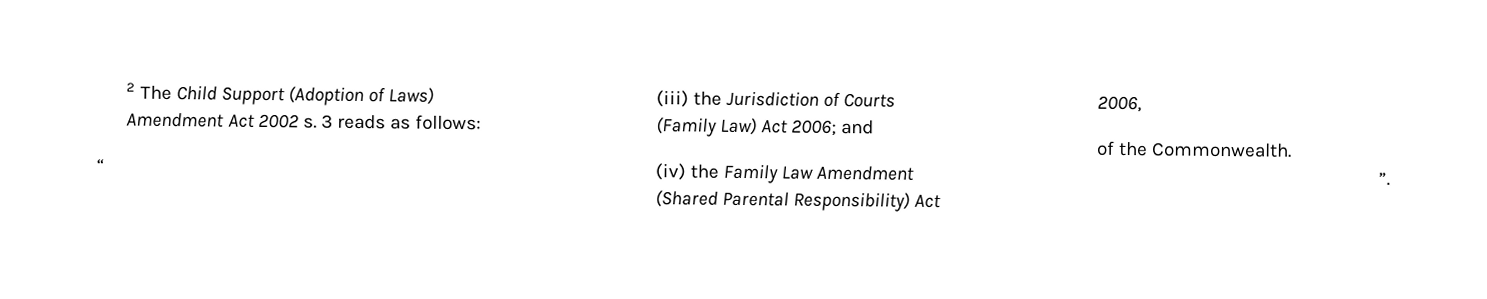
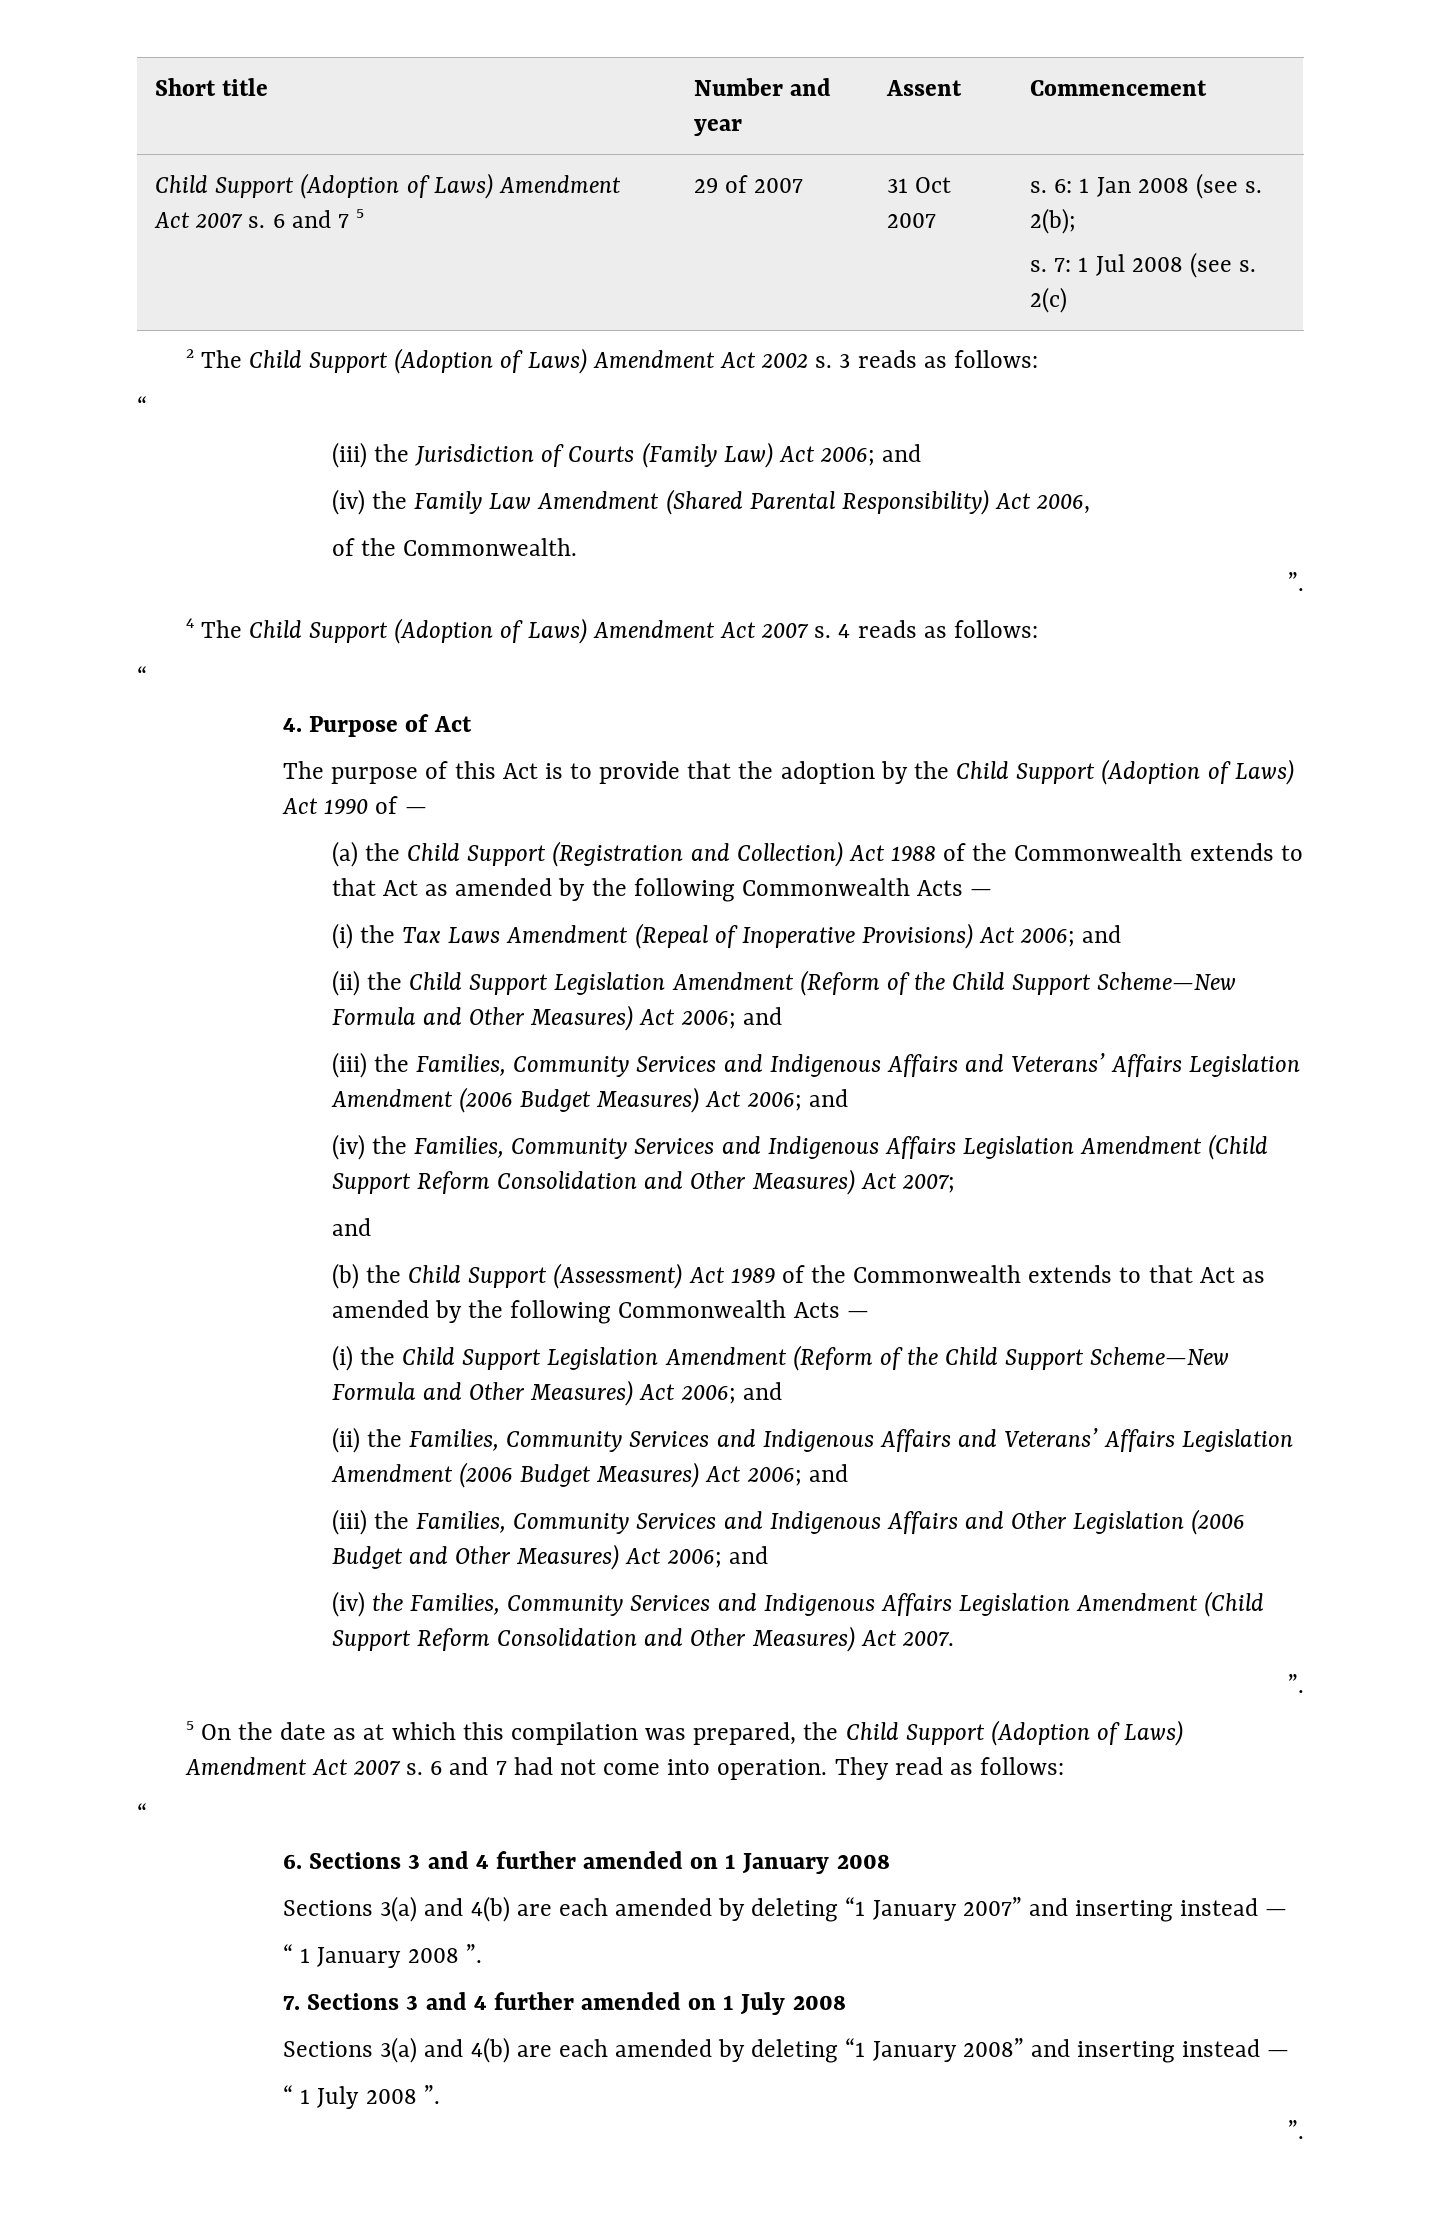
(126, 87) none -> [155,78,269,96] [694,78,832,96] [694,119,743,136] [886,80,963,96] [1030,80,1208,96] [155,173,621,199] [154,209,365,228] [694,175,804,193] [887,177,952,193] [887,213,937,228] [1030,173,1263,199] [1030,208,1077,234] [1030,252,1257,278] [1030,287,1068,313] Short title | Number and year | Assent | Commencement // Child Support (Adoption of Laws) Amendment Act 2007 s. 6 and 7 5 | 29 of 2007 | 31 Oct 2007 | s. 6: 1 Jan 2008 (see s. 2(b); // s. 7: 1 Jul 2008 (see s. 2(c) //
(1390, 179) none -> [185,618,1038,644] [137,666,147,685] [283,714,472,737] [283,759,1294,785] [282,796,427,814] [331,841,1303,867] [331,878,993,902] [331,923,1122,949] [331,970,1237,996] [331,1005,782,1031] [331,1052,1301,1078] [330,1087,848,1113] [331,1134,1269,1160] [331,1169,955,1195] [331,1218,371,1236] [331,1263,1265,1289] [331,1300,869,1324] [331,1345,1230,1371] [331,1380,782,1406] [331,1427,1294,1453] [330,1462,848,1488] [331,1509,1246,1535] [331,1544,768,1570] [331,1591,1265,1617] [331,1626,954,1652] [1288,1674,1304,1693] [185,1720,1184,1746] [184,1757,1065,1780] [137,1803,147,1822] [283,1851,890,1874] [283,1896,1288,1922] [283,1944,482,1968] [283,1992,846,2015] [283,2037,1290,2063] [283,2085,440,2109] [1288,2120,1304,2139] // 4 The Child Support (Adoption of Laws) Amendment Act 2007 s. 4 reads as follows: // “ // 4. Purpose of Act // The purpose of this Act is to provide that the adoption by the Child Support (Adoption of Laws) Act 1990 of — // (a) the Child Support (Registration and Collection) Act 1988 of the Commonwealth extends to that Act as amended by the following Commonwealth Acts — // (i) the Tax Laws Amendment (Repeal of Inoperative Provisions) Act 2006; and // (ii) the Child Support Legislation Amendment (Reform of the Child Support Scheme—New Formula and Other Measures) Act 2006; and // (iii) the Families, Community Services and Indigenous Affairs and Veterans’ Affairs Legislation Amendment (2006 Budget Measures) Act 2006; and // (iv) the Families, Community Services and Indigenous Affairs Legislation Amendment (Child Support Reform Consolidation and Other Measures) Act 2007; // and // (b) the Child Support (Assessment) Act 1989 of the Commonwealth extends to that Act as amended by the following Commonwealth Acts — // (i) the Child Support Legislation Amendment (Reform of the Child Support Scheme—New Formula and Other Measures) Act 2006; and // (ii) the Families, Community Services and Indigenous Affairs and Veterans’ Affairs Legislation Amendment (2006 Budget Measures) Act 2006; and // (iii) the Families, Community Services and Indigenous Affairs and Other Legislation (2006 Budget and Other Measures) Act 2006; and // (iv) the Families, Community Services and Indigenous Affairs Legislation Amendment (Child Support Reform Consolidation and Other Measures) Act 2007. // ”. // 5 On the date as at which this compilation was prepared, the Child Support (Adoption of Laws) Amendment Act 2007 s. 6 and 7 had not come into operation. They read as follows: // “ // 6. Sections 3 and 4 further amended on 1 January 2008 // Sections 3(a) and 4(b) are each amended by deleting “1 January 2007” and inserting instead — // “ 1 January 2008 ”. // 7. Sections 3 and 4 further amended on 1 July 2008 // Sections 3(a) and 4(b) are each amended by deleting “1 January 2008” and inserting instead — // “ 1 July 2008 ”. // ”.

